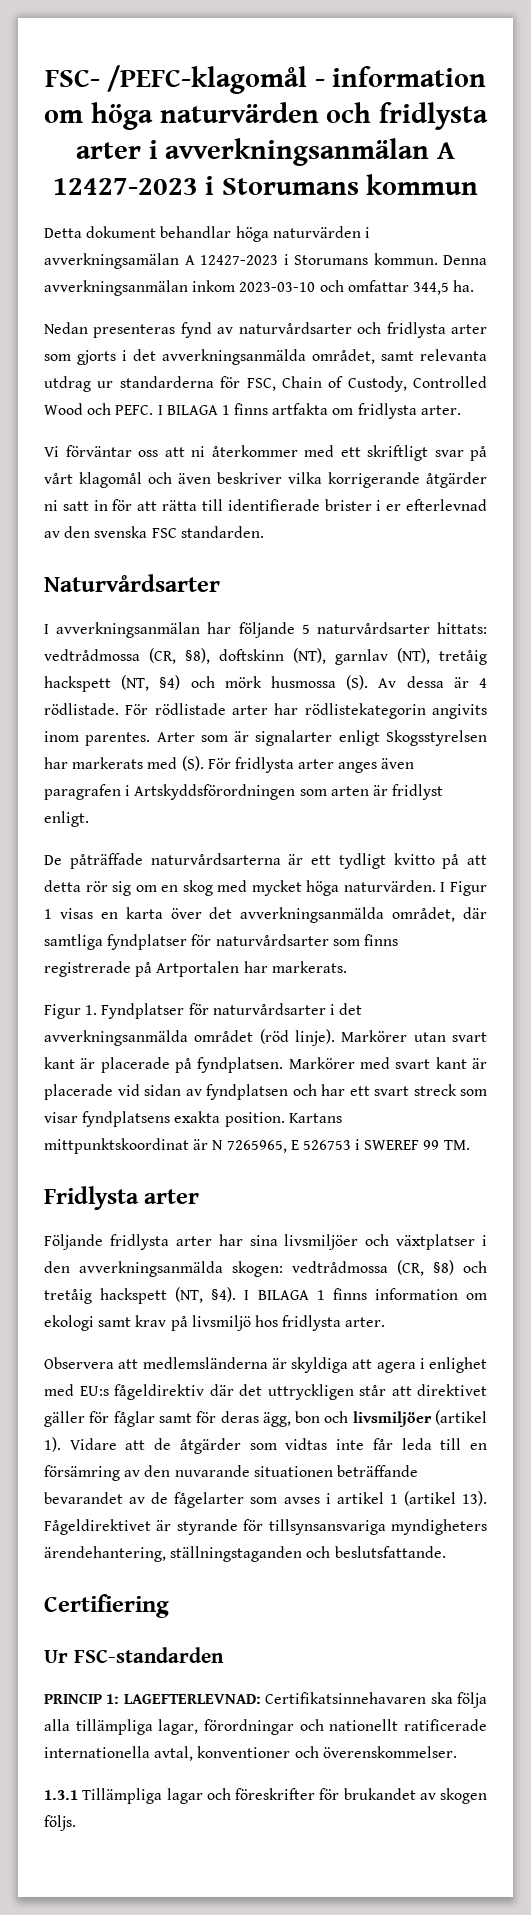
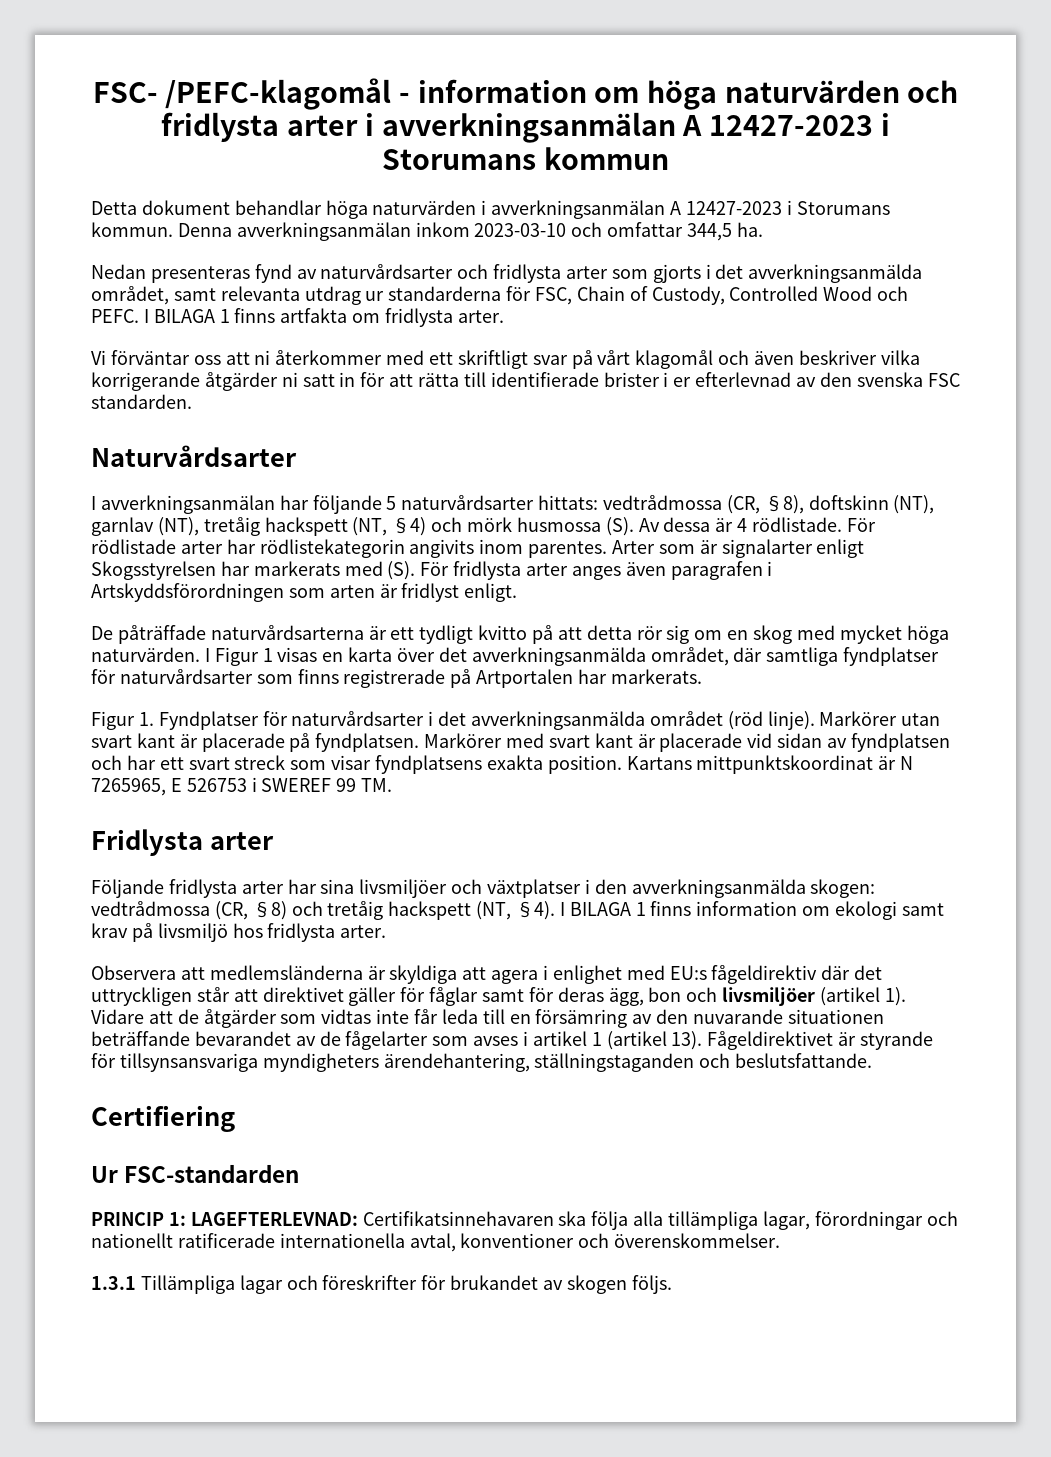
[44,253,179,269] avverkningsamälan -> [491,200,666,219] avverkningsanmälan

